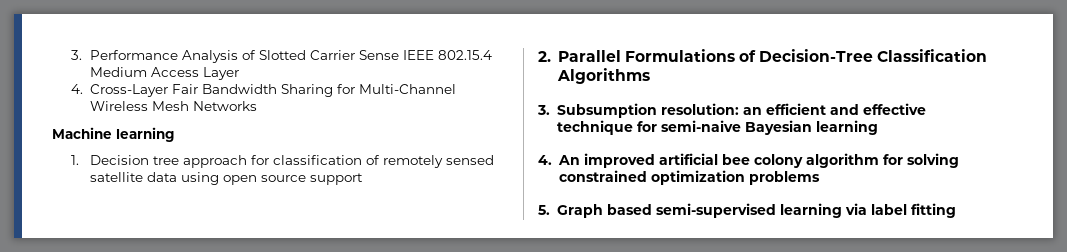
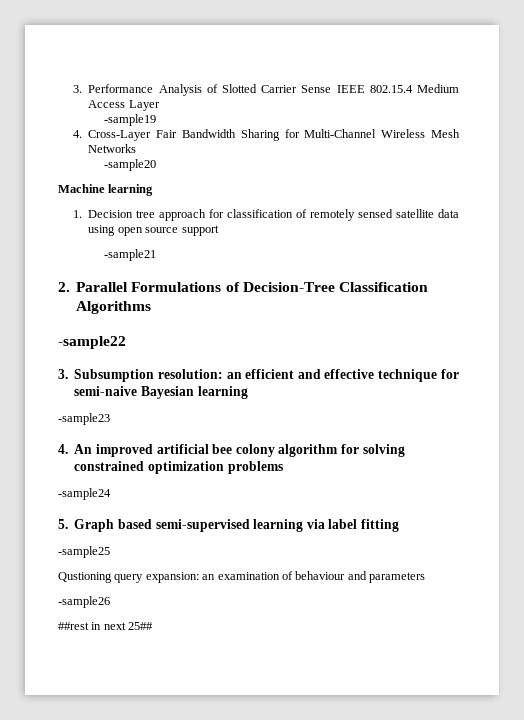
(240, 73) none -> [103,114,156,126] // -sample19
(258, 106) none -> [103,159,156,171] // -sample20
(364, 179) none -> [103,249,156,261] // -sample21
(650, 76) none -> [58,336,126,349] // -sample22
(879, 127) none -> [58,413,110,425] // -sample23
(820, 178) none -> [58,488,111,500] // -sample24
(957, 210) none -> [58,546,110,558] [58,571,425,583] [58,596,110,608] [58,622,154,630] // -sample25 // Qustioning query expansion: an examination of behaviour and parameters // -sample26 // ##rest in next 25##

